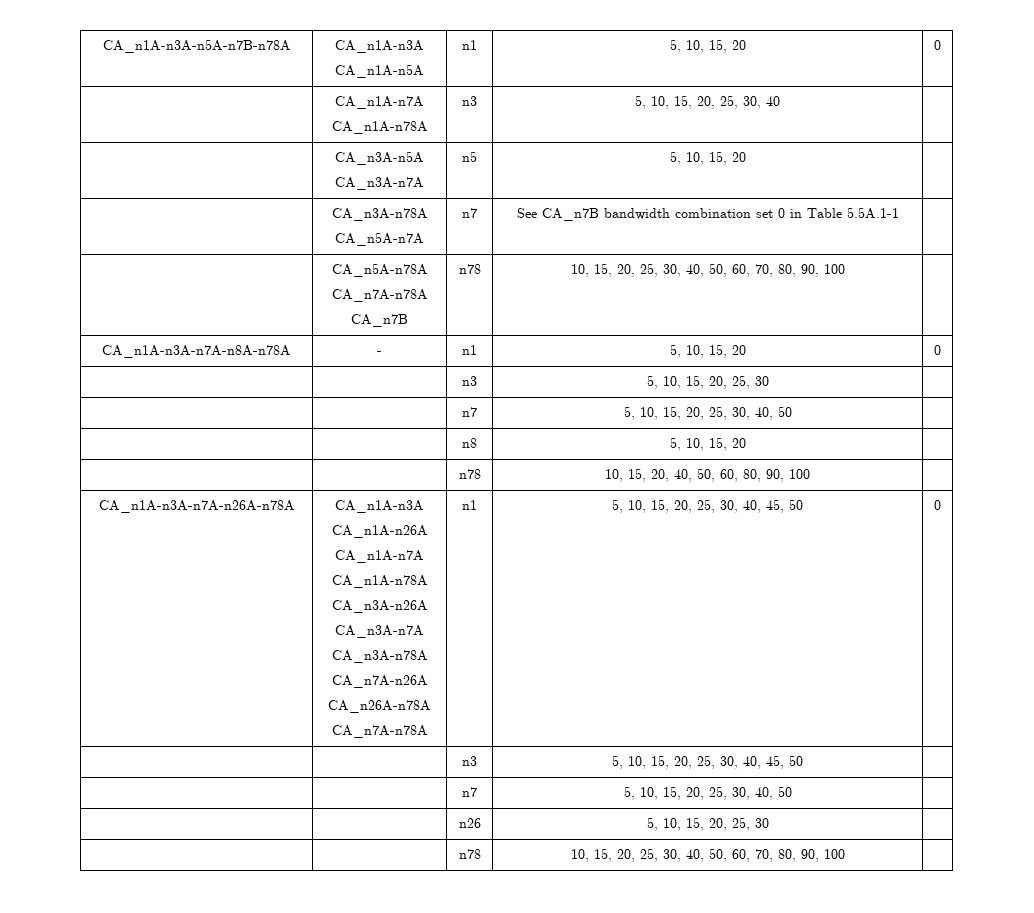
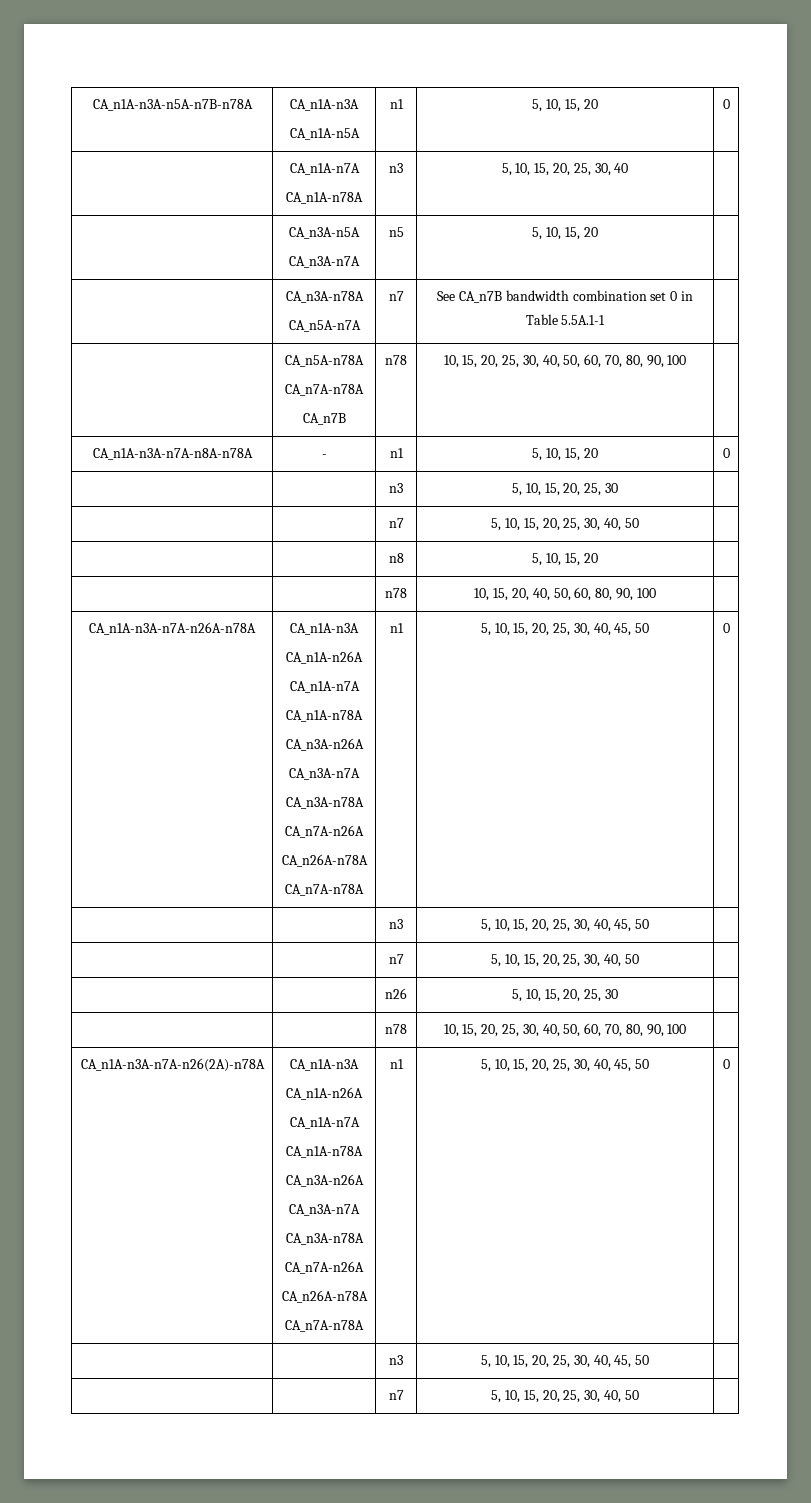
(845, 854) none -> [80,1058,265,1072] [290,1059,359,1071] [286,1087,363,1100] [289,1117,360,1129] [286,1146,363,1158] [285,1174,364,1187] [289,1204,360,1216] [285,1233,364,1245] [285,1261,364,1274] [281,1290,368,1303] [285,1320,364,1332] [389,1059,404,1069] [480,1059,650,1072] [722,1059,730,1069] [389,1355,403,1365] [480,1355,650,1368] [388,1390,404,1400] [491,1390,639,1403] // CA_n1A-n3A-n7A-n26(2A)-n78A | CA_n1A-n3A // CA_n1A-n26A // CA_n1A-n7A // CA_n1A-n78A // CA_n3A-n26A // CA_n3A-n7A // CA_n3A-n78A // CA_n7A-n26A // CA_n26A-n78A // CA_n7A-n78A | n1 | 5, 10, 15, 20, 25, 30, 40, 45, 50 | 0 // | | n3 | 5, 10, 15, 20, 25, 30, 40, 45, 50 | // | | n7 | 5, 10, 15, 20, 25, 30, 40, 50 |

